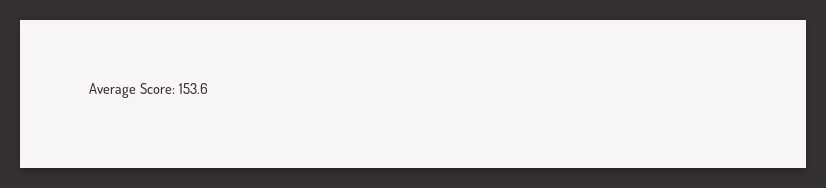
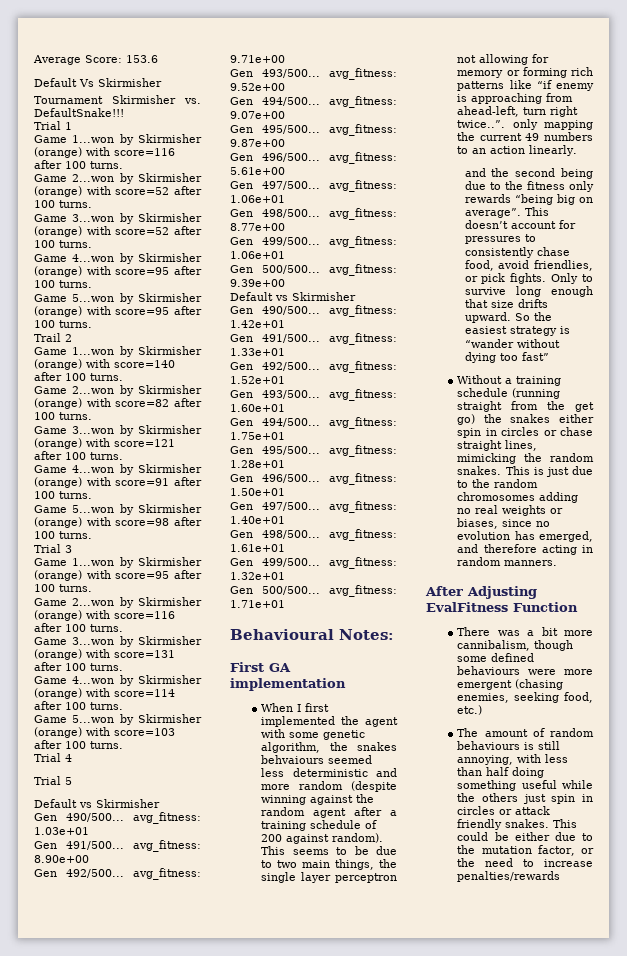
(208, 88) none -> [34,78,162,87] [34,95,201,104] [34,108,124,117] [34,121,72,130] [34,134,202,145] [34,147,175,158] [34,160,123,169] [34,173,202,184] [34,186,202,197] [34,200,92,208] [34,213,202,224] [34,226,202,237] [34,240,92,248] [34,253,202,264] [34,266,202,277] [34,280,92,288] [34,293,202,304] [34,306,202,317] [34,320,92,328] [34,333,72,342] [34,346,202,357] [34,359,175,370] [34,372,123,381] [34,385,202,396] [34,398,202,409] [34,412,92,420] [34,425,202,436] [34,438,175,449] [34,451,123,460] [34,464,202,475] [34,477,202,488] [34,491,92,499] [34,504,202,515] [34,517,202,528] [34,531,92,539] [34,544,72,553] [34,557,202,568] [34,570,202,581] [34,584,92,592] [34,597,202,608] [34,610,175,621] [34,623,123,632] [34,636,202,647] [34,649,175,660] [34,662,123,671] [34,675,202,686] [34,688,175,699] [34,701,123,710] [34,714,202,725] [34,727,175,738] [34,740,123,749] [34,753,72,762] [34,776,72,785] [34,799,160,808] [34,812,201,824] [34,827,89,835] [34,840,201,852] [34,855,89,863] [34,868,201,880] [230,55,285,63] [230,68,397,80] [230,83,285,91] [230,96,397,108] [230,111,285,119] [230,124,397,136] [230,139,285,147] [230,152,397,164] [230,167,285,175] [230,180,397,192] [230,195,285,203] [230,208,397,220] [230,223,285,231] [230,236,397,248] [230,251,285,259] [230,264,397,276] [230,279,285,287] [230,292,356,301] [230,305,397,317] [230,320,285,328] [230,333,397,345] [230,348,285,356] [230,361,397,373] [230,376,285,384] [230,389,397,401] [230,404,285,412] [230,417,397,429] [230,432,285,440] [230,445,397,457] [230,460,285,468] [230,473,397,485] [230,488,285,496] [230,501,397,513] [230,516,285,524] [230,529,397,541] [230,544,285,552] [230,557,397,569] [230,572,285,580] [230,585,397,597] [230,600,285,608] [230,629,394,640] [230,662,291,672] [230,678,346,691] [261,703,330,712] [261,716,398,727] [261,729,366,740] [261,742,397,753] [261,755,373,764] [261,768,397,777] [261,781,397,792] [261,794,375,805] [261,807,397,818] [261,820,378,831] [261,833,384,844] [261,846,397,855] [261,859,397,870] [261,872,397,883] [457,54,550,65] [457,67,593,78] [457,80,594,91] [457,93,574,104] [457,106,579,117] [457,119,593,130] [457,132,593,141] [457,145,578,156] [464,168,593,179] [464,181,594,192] [464,194,593,205] [464,207,549,218] [464,220,576,229] [464,234,536,244] [464,247,570,258] [464,260,593,271] [464,273,593,284] [464,286,593,297] [464,299,548,308] [464,312,552,323] [464,326,570,336] [464,339,560,348] [464,352,549,363] [457,375,562,386] [457,388,561,399] [457,401,594,412] [457,414,594,425] [457,427,593,438] [457,440,538,451] [457,453,594,464] [457,466,593,477] [457,479,539,488] [457,492,579,503] [457,505,564,516] [457,518,551,529] [457,531,593,542] [457,544,593,555] [457,557,558,566] [425,586,537,599] [426,602,578,612] [457,627,593,636] [457,640,574,651] [457,653,535,662] [457,666,593,675] [457,679,564,690] [457,692,593,703] [457,705,483,715] [457,728,594,737] [457,741,561,750] [457,754,569,765] [457,767,545,778] [457,780,593,791] [457,793,593,804] [457,806,551,815] [457,819,578,830] [457,832,593,841] [457,845,594,856] [457,858,593,867] [457,871,561,882] // Default Vs Skirmisher // Tournament Skirmisher vs. DefaultSnake!!! // Trial 1 // Game 1...won by Skirmisher (orange) with score=116 after 100 turns. // Game 2...won by Skirmisher (orange) with score=52 after 100 turns. // Game 3...won by Skirmisher (orange) with score=52 after 100 turns. // Game 4...won by Skirmisher (orange) with score=95 after 100 turns. // Game 5...won by Skirmisher (orange) with score=95 after 100 turns. // Trail 2 // Game 1...won by Skirmisher (orange) with score=140 after 100 turns. // Game 2...won by Skirmisher (orange) with score=82 after 100 turns. // Game 3...won by Skirmisher (orange) with score=121 after 100 turns. // Game 4...won by Skirmisher (orange) with score=91 after 100 turns. // Game 5...won by Skirmisher (orange) with score=98 after 100 turns. // Trial 3 // Game 1...won by Skirmisher (orange) with score=95 after 100 turns. // Game 2...won by Skirmisher (orange) with score=116 after 100 turns. // Game 3...won by Skirmisher (orange) with score=131 after 100 turns. // Game 4...won by Skirmisher (orange) with score=114 after 100 turns. // Game 5...won by Skirmisher (orange) with score=103 after 100 turns. // Trial 4 // Trial 5 // Default vs Skirmisher // Gen 490/500... avg_fitness: 1.03e+01 // Gen 491/500... avg_fitness: 8.90e+00 // Gen 492/500... avg_fitness: 9.71e+00 // Gen 493/500... avg_fitness: 9.52e+00 // Gen 494/500... avg_fitness: 9.07e+00 // Gen 495/500... avg_fitness: 9.87e+00 // Gen 496/500... avg_fitness: 5.61e+00 // Gen 497/500... avg_fitness: 1.06e+01 // Gen 498/500... avg_fitness: 8.77e+00 // Gen 499/500... avg_fitness: 1.06e+01 // Gen 500/500... avg_fitness: 9.39e+00 // Default vs Skirmisher // Gen 490/500... avg_fitness: 1.42e+01 // Gen 491/500... avg_fitness: 1.33e+01 // Gen 492/500... avg_fitness: 1.52e+01 // Gen 493/500... avg_fitness: 1.60e+01 // Gen 494/500... avg_fitness: 1.75e+01 // Gen 495/500... avg_fitness: 1.28e+01 // Gen 496/500... avg_fitness: 1.50e+01 // Gen 497/500... avg_fitness: 1.40e+01 // Gen 498/500... avg_fitness: 1.61e+01 // Gen 499/500... avg_fitness: 1.32e+01 // Gen 500/500... avg_fitness: 1.71e+01 // Behavioural Notes: // First GA implementation // When I first implemented the agent with some genetic algorithm, the snakes behvaiours seemed less deterministic and more random (despite winning against the random agent after a training schedule of 200 against random). This seems to be due to two main things, the single layer perceptron not allowing for memory or forming rich patterns like “if enemy is approaching from ahead-left, turn right twice..”. only mapping the current 49 numbers to an action linearly. // and the second being due to the fitness only rewards “being big on average”. This doesn’t account for pressures to consistently chase food, avoid friendlies, or pick fights. Only to survive long enough that size drifts upward. So the easiest strategy is “wander without dying too fast” // Without a training schedule (running straight from the get go) the snakes either spin in circles or chase straight lines, mimicking the random snakes. This is just due to the random chromosomes adding no real weights or biases, since no evolution has emerged, and therefore acting in random manners. // After Adjusting EvalFitness Function // There was a bit more cannibalism, though some defined behaviours were more emergent (chasing enemies, seeking food, etc.) // The amount of random behaviours is still annoying, with less than half doing something useful while the others just spin in circles or attack friendly snakes. This could be either due to the mutation factor, or the need to increase penalties/rewards

